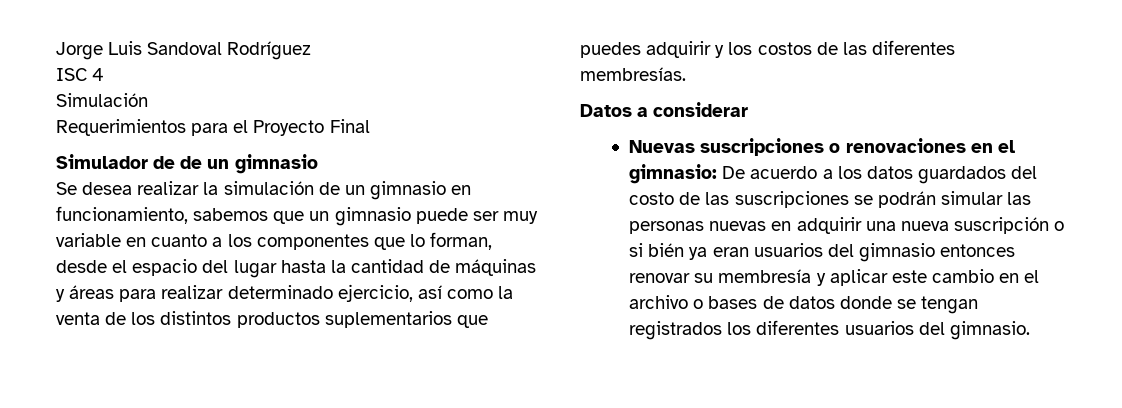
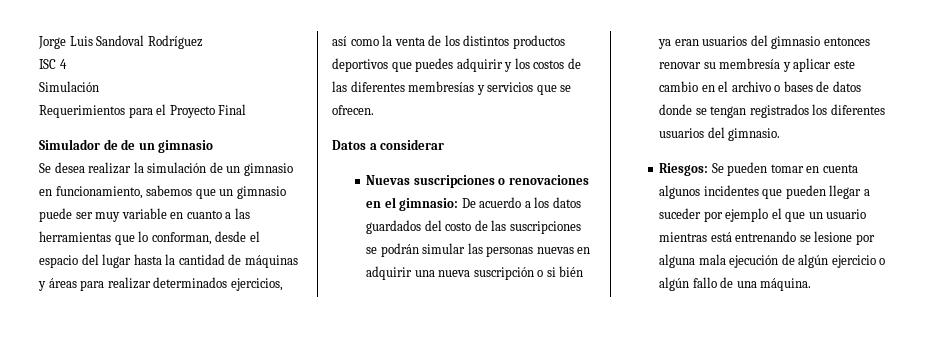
[227,234,369,250] los componentes -> [234,208,250,219] [39,231,111,242] las herramientas
[430,232,493,250] forman, -> [151,232,212,245] conforman,
[227,284,413,302] determinado ejercicio, -> [153,277,283,291] determinados ejercicios,
[324,311,452,328] suplementarios -> [332,58,388,72] deportivos
[580,67,686,81] membresías. -> [408,81,572,95] [332,105,374,115] membresías y servicios que se ofrecen.
(1030, 330) none -> [659,162,858,176] [659,185,870,199] [659,208,867,222] [659,231,875,245] [659,254,886,268] [659,277,812,291] // Riesgos: Se pueden tomar en cuenta algunos incidentes que pueden llegar a suceder por ejemplo el que un usuario mientras está entrenando se lesione por alguna mala ejecución de algún ejercicio o algún fallo de una máquina.

